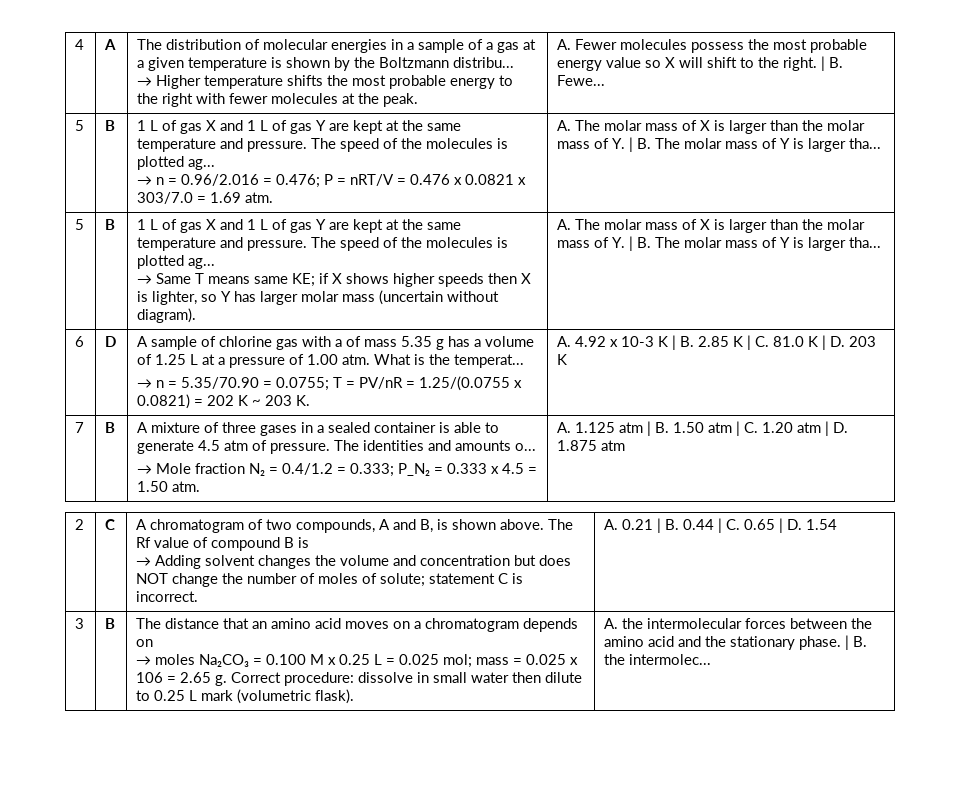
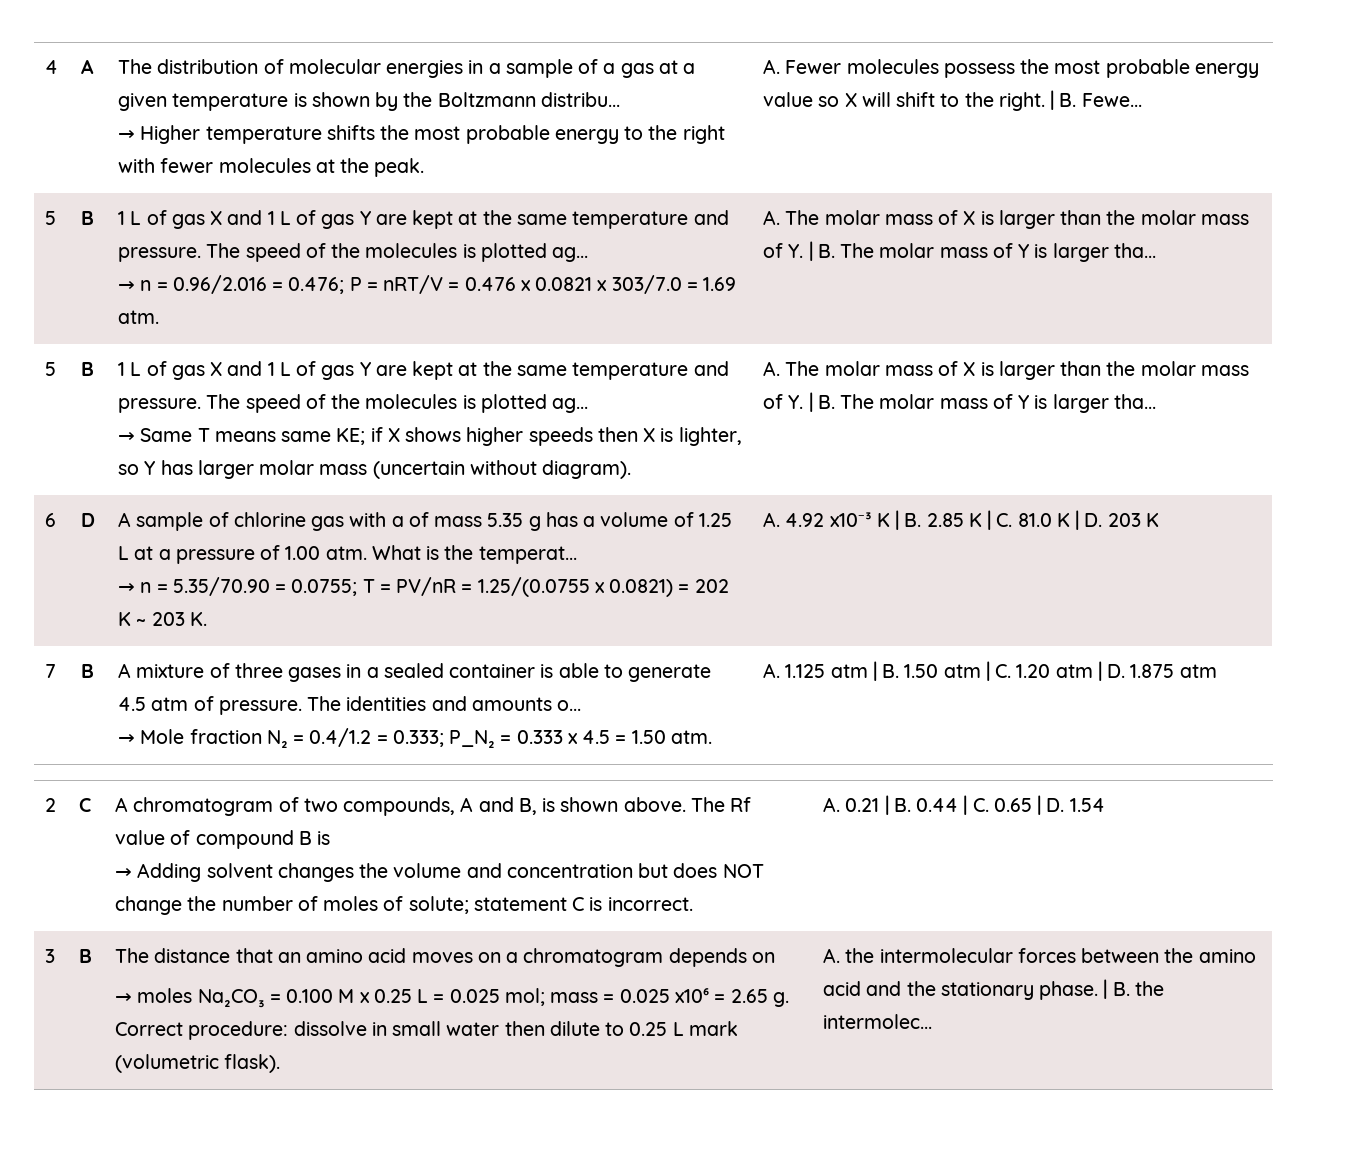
[610,336,655,347] x 10-3 -> [829,512,872,527] x10⁻³
[570,657,579,665] [136,672,164,683] x 106 -> [674,988,709,1003] x10⁶

